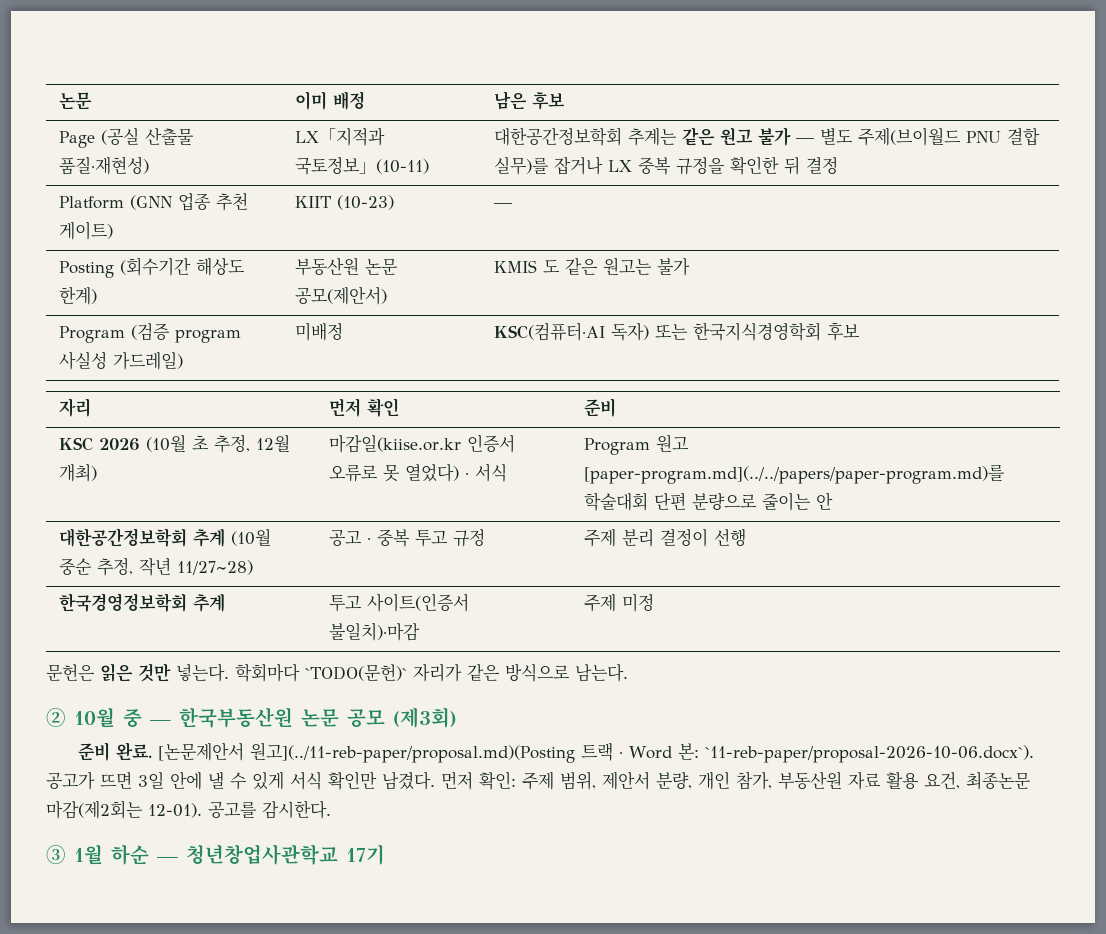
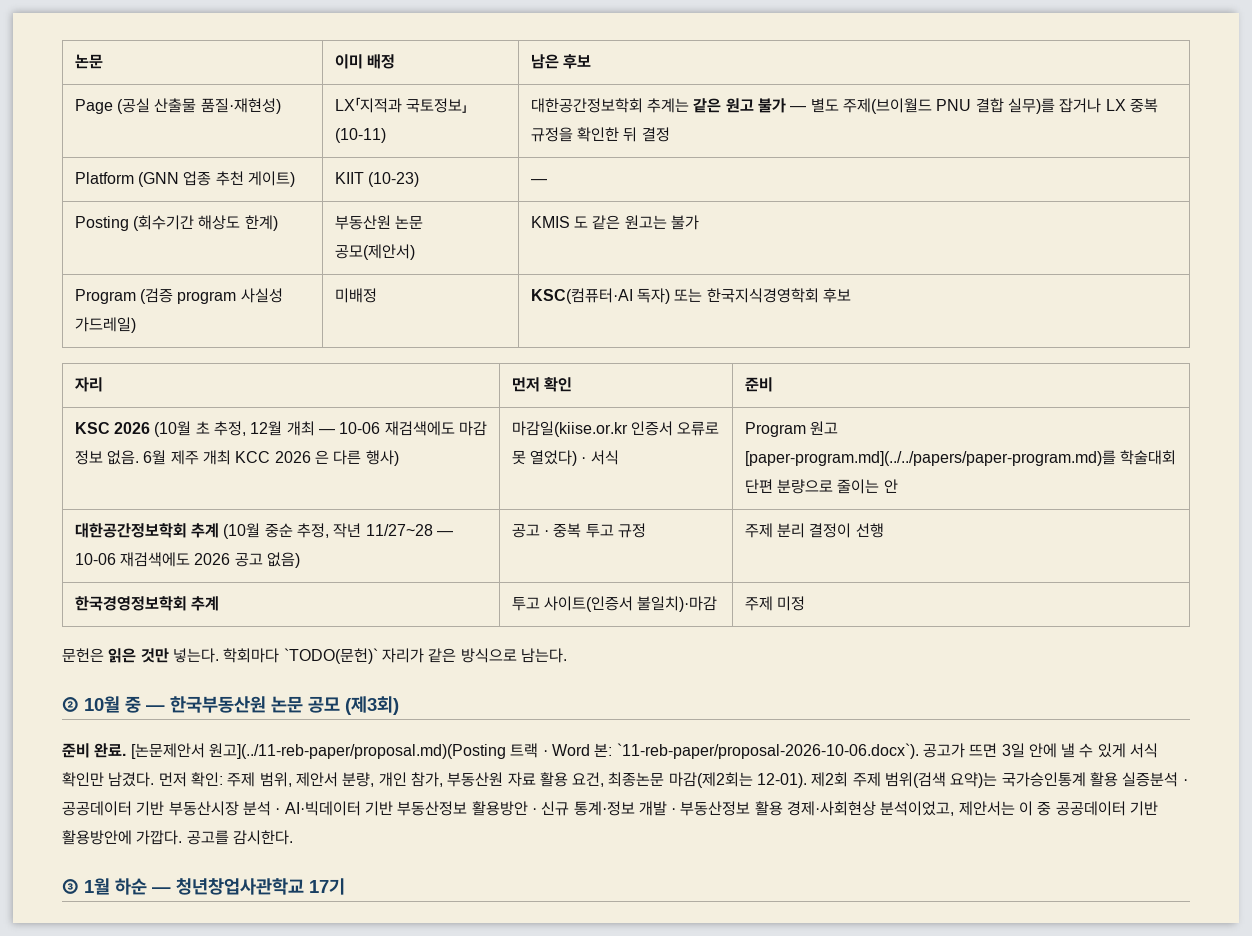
[58,463,97,482] 개최) -> [286,421,487,436] [74,450,399,466] 개최 — 10-06 재검색에도 마감 정보 없음. 6월 제주 개최 KCC 2026 은 다른 행사)
[176,560,253,575] 11/27~28) -> [365,524,454,536] [74,552,301,568] 11/27~28 — 10-06 재검색에도 2026 공고 없음)
(202, 810) none -> [811,772,1188,788] [62,801,1159,816] [62,830,183,845] 제2회 주제 범위(검색 요약)는 국가승인통계 활용 실증분석 · 공공데이터 기반 부동산시장 분석 · AI·빅데이터 기반 부동산정보 활용방안 · 신규 통계·정보 개발 · 부동산정보 활용 경제·사회현상 분석이었고, 제안서는 이 중 공공데이터 기반 활용방안에 가깝다.

